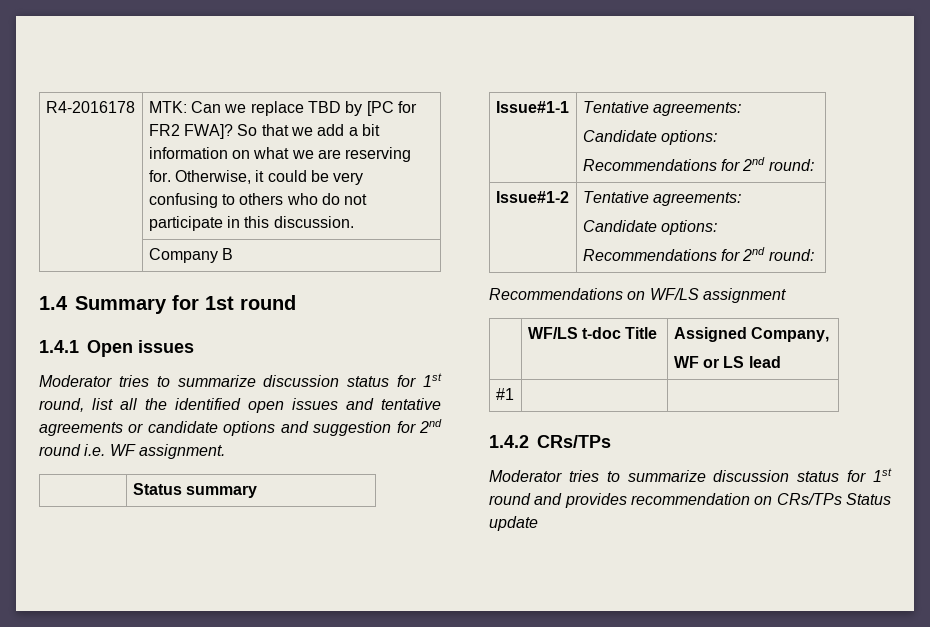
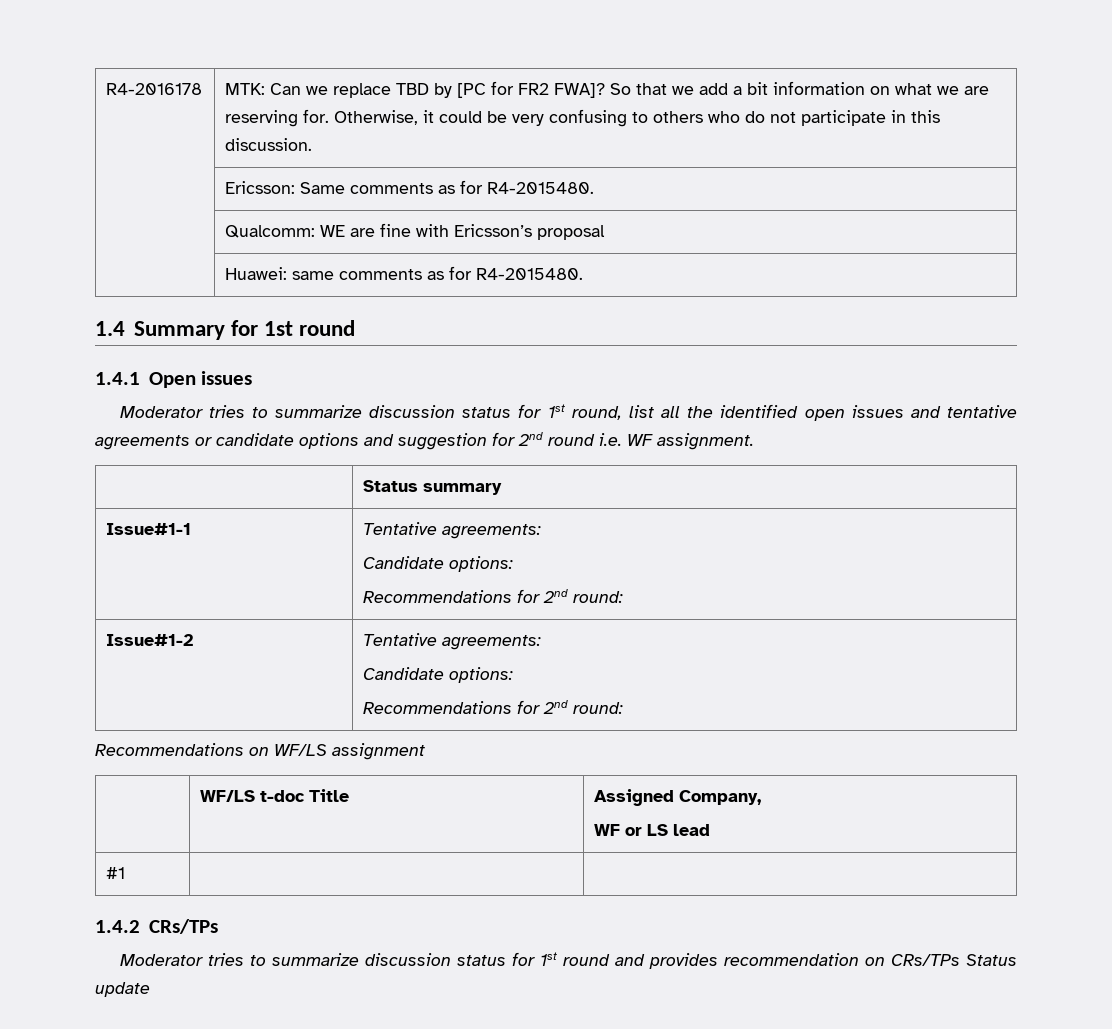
[148,248,233,263] Company B -> [225,180,595,194] [225,223,606,240] [225,266,584,280] Ericsson: Same comments as for R4-2015480. // | Qualcomm: WE are fine with Ericsson’s proposal // | Huawei: same comments as for R4-2015480.

